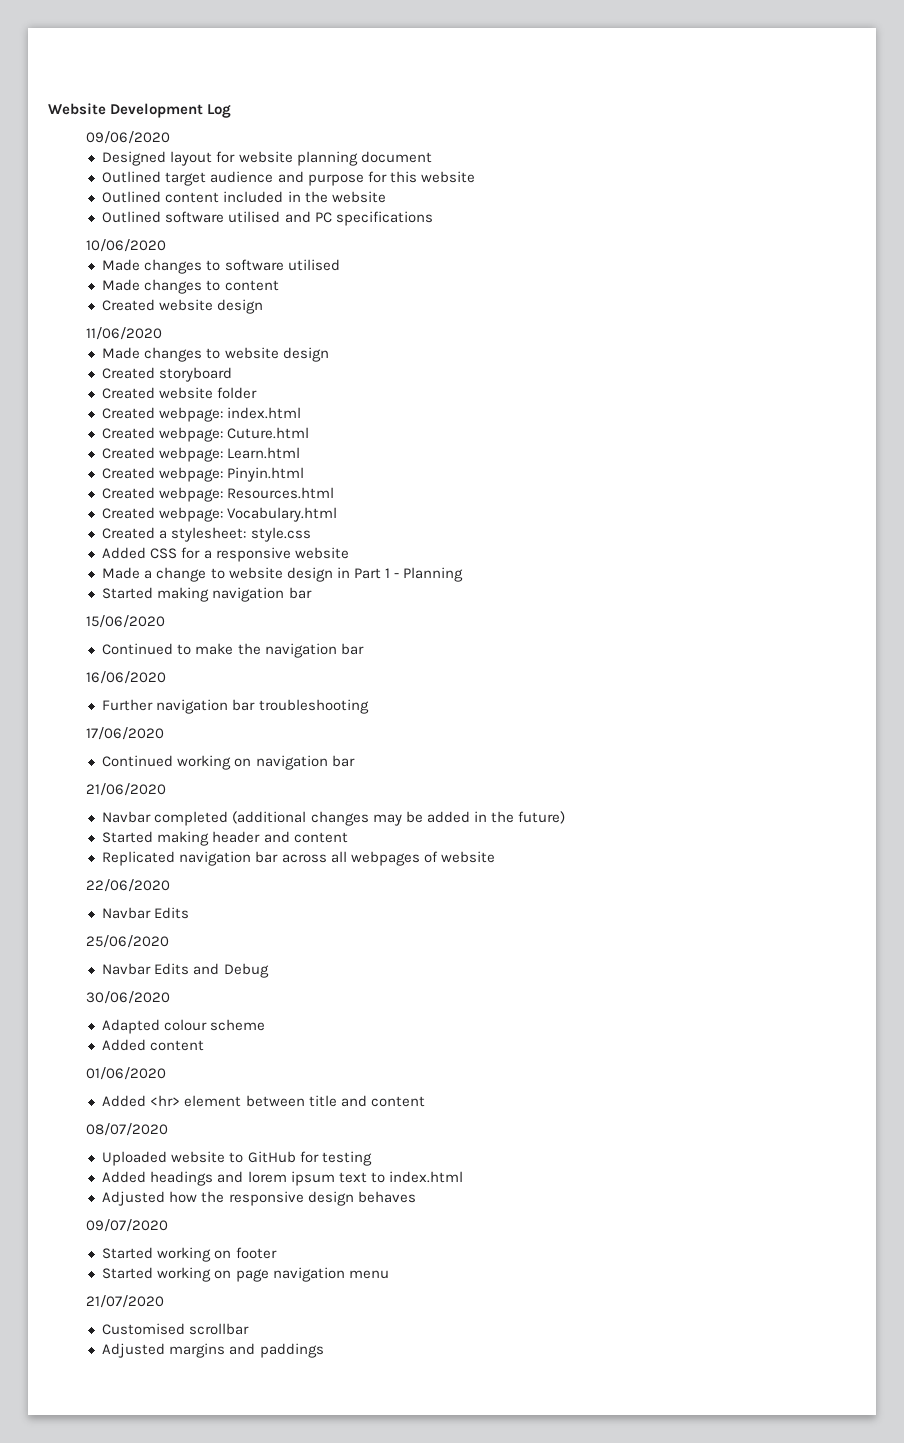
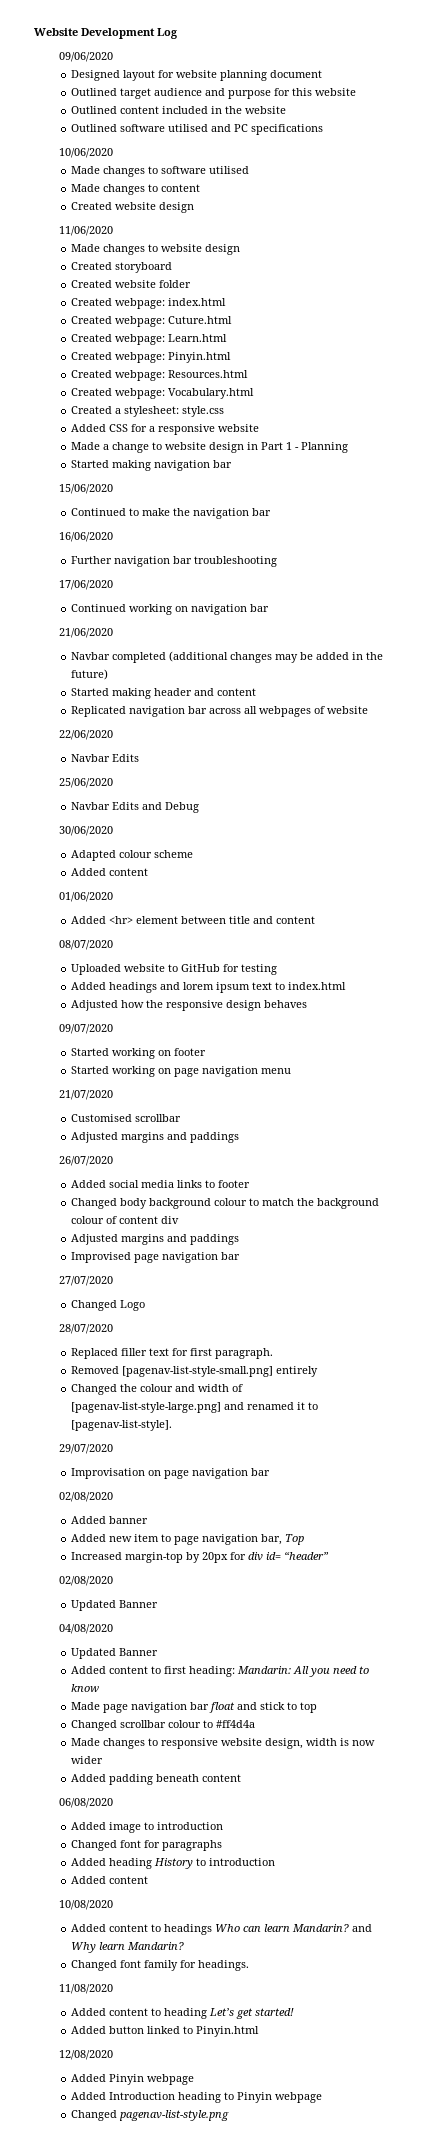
(324, 1350) none -> [58,1156,113,1166] [71,1180,251,1188] [71,1198,380,1209] [71,1216,180,1224] [71,1234,240,1245] [71,1252,241,1263] [58,1276,113,1286] [71,1300,146,1311] [58,1324,113,1334] [71,1348,274,1359] [71,1366,319,1377] [71,1384,244,1395] [71,1402,319,1413] [71,1420,173,1431] [58,1444,113,1454] [71,1468,271,1479] [58,1492,113,1502] [71,1516,149,1524] [71,1534,305,1545] [71,1551,330,1563] [58,1576,113,1586] [71,1600,159,1611] [58,1624,113,1634] [71,1648,159,1659] [71,1666,370,1677] [71,1684,100,1692] [71,1702,318,1713] [71,1720,256,1731] [71,1738,376,1749] [71,1756,104,1764] [71,1774,242,1785] [58,1798,113,1808] [71,1822,224,1833] [71,1840,223,1851] [71,1858,276,1869] [71,1876,149,1884] [58,1900,113,1910] [71,1924,373,1935] [71,1942,185,1953] [71,1960,250,1971] [58,1984,113,1994] [71,2008,295,2019] [71,2026,260,2037] [58,2050,113,2060] [71,2074,195,2085] [71,2092,323,2103] [71,2110,230,2121] // 26/07/2020 // Added social media links to footer // Changed body background colour to match the background colour of content div // Adjusted margins and paddings // Improvised page navigation bar // 27/07/2020 // Changed Logo // 28/07/2020 // Replaced filler text for first paragraph. // Removed [pagenav-list-style-small.png] entirely // Changed the colour and width of [pagenav-list-style-large.png] and renamed it to [pagenav-list-style]. // 29/07/2020 // Improvisation on page navigation bar // 02/08/2020 // Added banner // Added new item to page navigation bar, Top // Increased margin-top by 20px for div id= “header” // 02/08/2020 // Updated Banner // 04/08/2020 // Updated Banner // Added content to first heading: Mandarin: All you need to know // Made page navigation bar float and stick to top // Changed scrollbar colour to #ff4d4a // Made changes to responsive website design, width is now wider // Added padding beneath content // 06/08/2020 // Added image to introduction // Changed font for paragraphs // Added heading History to introduction // Added content // 10/08/2020 // Added content to headings Who can learn Mandarin? and Why learn Mandarin? // Changed font family for headings. // 11/08/2020 // Added content to heading Let’s get started! // Added button linked to Pinyin.html // 12/08/2020 // Added Pinyin webpage // Added Introduction heading to Pinyin webpage // Changed pagenav-list-style.png

